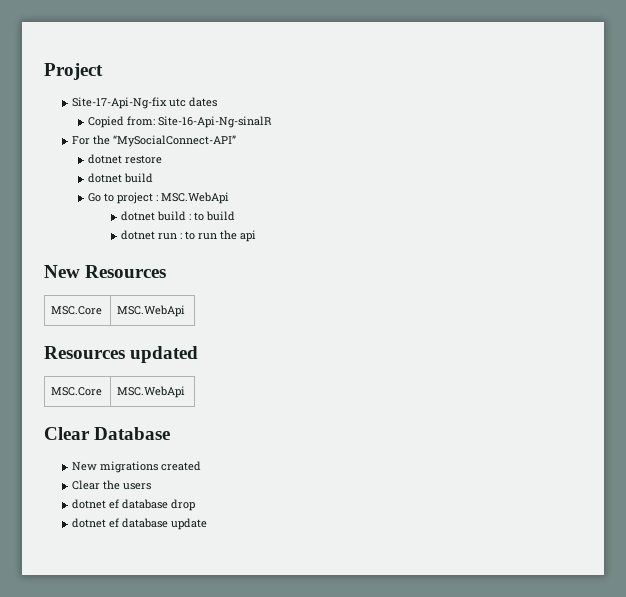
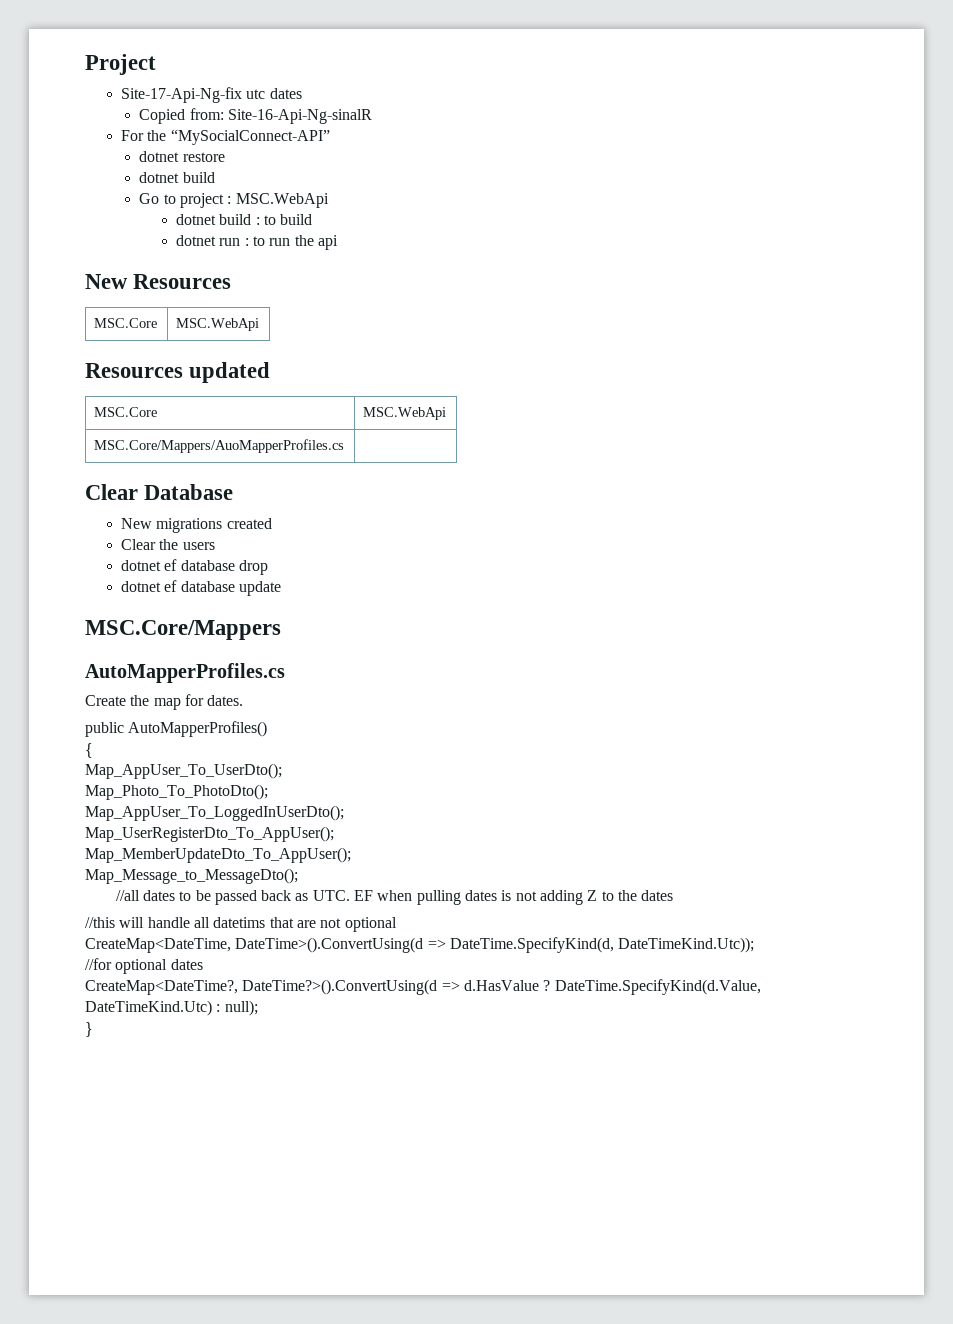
(186, 392) none -> [94,439,345,453] // MSC.Core/Mappers/AuoMapperProfiles.cs |
(208, 524) none -> [85,620,281,640] [85,663,285,683] [85,694,244,710] [85,721,268,737] [85,743,93,758] [85,763,282,779] [85,784,268,800] [85,805,344,821] [85,826,334,842] [85,847,351,863] [85,868,298,884] [115,890,674,905] [85,917,397,932] [85,937,755,953] [85,958,203,974] [85,979,761,995] [85,1000,258,1016] [85,1022,93,1037] // MSC.Core/Mappers // AutoMapperProfiles.cs // Create the map for dates. // public AutoMapperProfiles() // { // Map_AppUser_To_UserDto(); // Map_Photo_To_PhotoDto(); // Map_AppUser_To_LoggedInUserDto(); // Map_UserRegisterDto_To_AppUser(); // Map_MemberUpdateDto_To_AppUser(); // Map_Message_to_MessageDto(); // //all dates to be passed back as UTC. EF when pulling dates is not adding Z to the dates // //this will handle all datetims that are not optional // CreateMap<DateTime, DateTime>().ConvertUsing(d => DateTime.SpecifyKind(d, DateTimeKind.Utc)); // //for optional dates // CreateMap<DateTime?, DateTime?>().ConvertUsing(d => d.HasValue ? DateTime.SpecifyKind(d.Value, DateTimeKind.Utc) : null); // }

